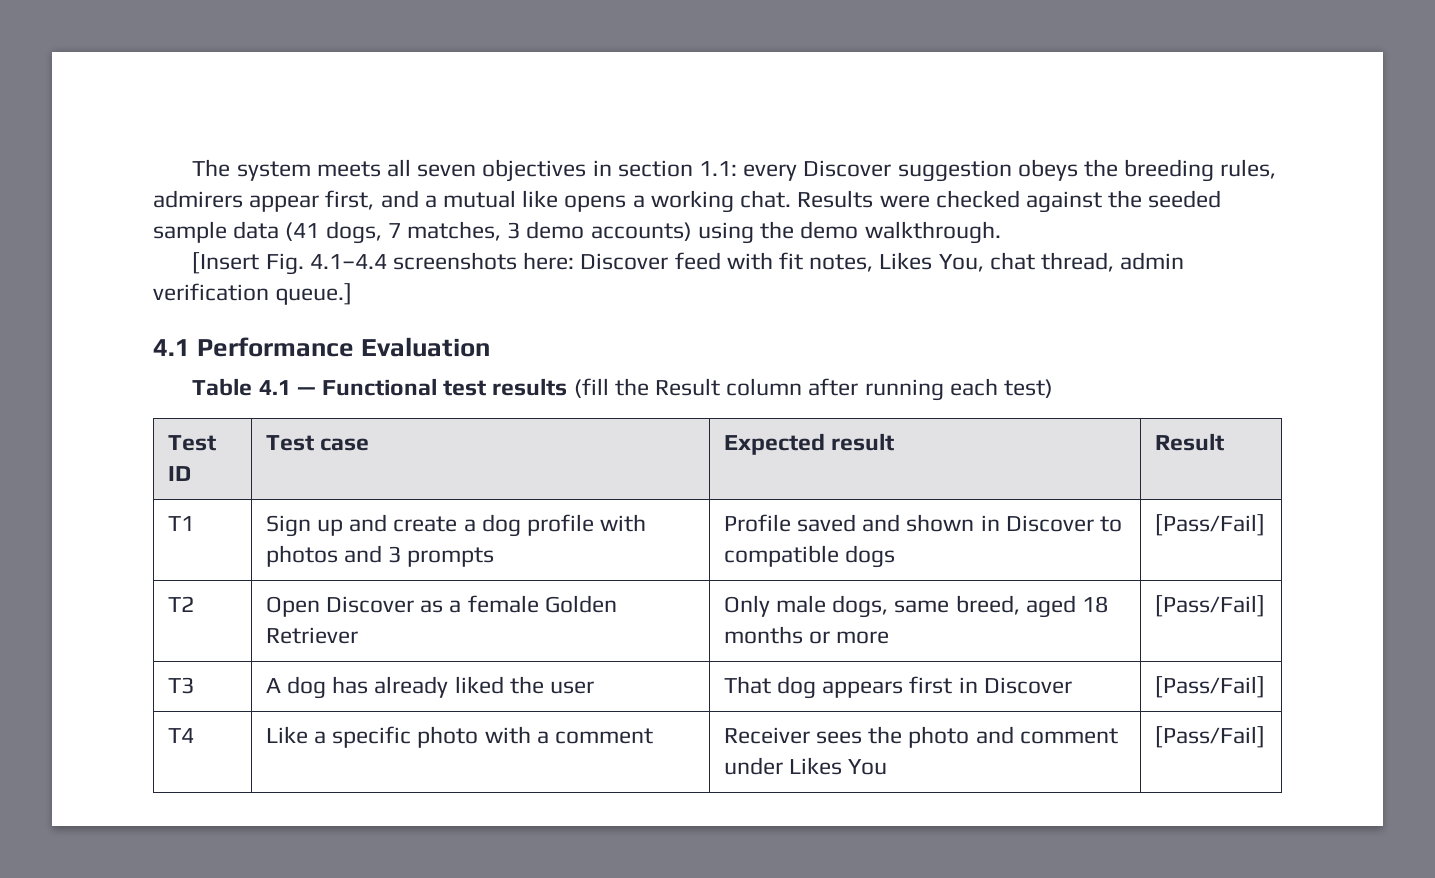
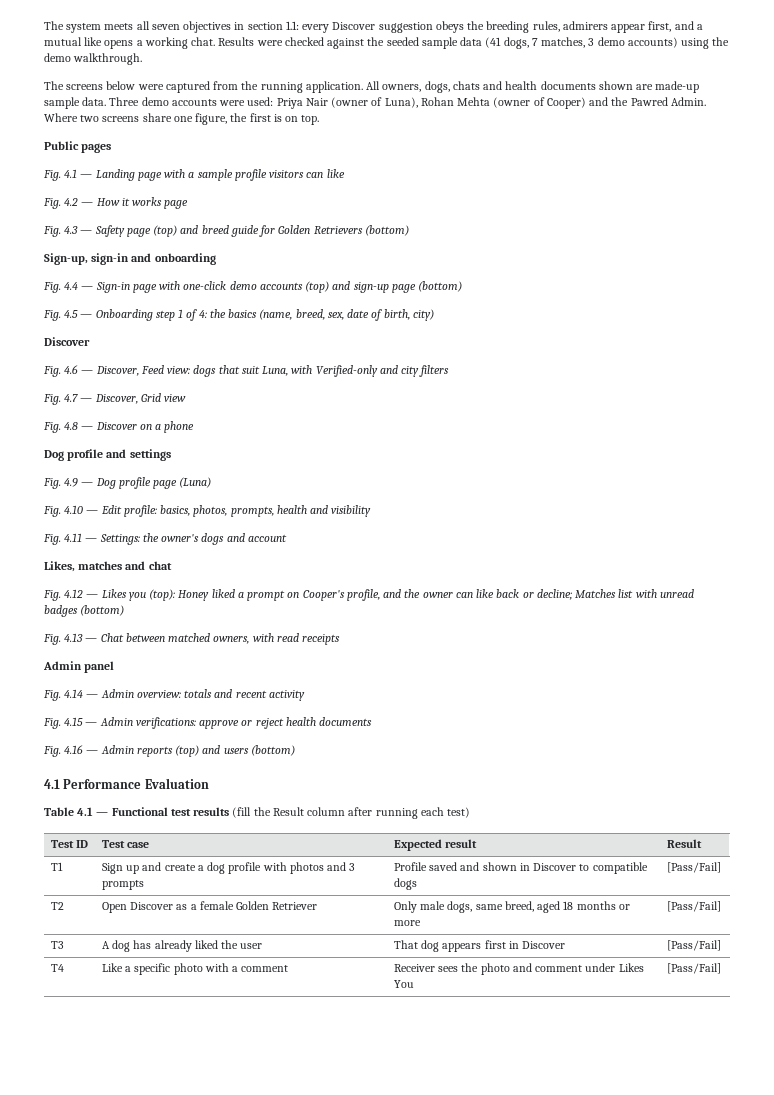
[192,252,1185,275] [153,283,353,305] [Insert Fig. 4.1–4.4 screenshots here: Discover feed with fit notes, Likes You, chat thread, admin verification queue.] -> [44,81,700,93] [44,97,706,109] [44,113,320,125] [44,141,112,153] [43,169,345,181] [43,197,189,209] [43,225,409,237] [44,253,216,265] [43,281,463,293] [43,309,434,321] [44,337,90,346] [43,365,450,377] [43,393,187,405] [43,421,195,433] [44,449,171,461] [43,477,212,489] [43,505,372,517] [43,533,287,545] [44,561,172,572] [43,589,694,601] [44,605,125,617] [43,633,341,645] [43,661,115,673] [43,689,305,701] [43,717,373,729] [43,745,295,757] The screens below were captured from the running application. All owners, dogs, chats and health documents shown are made-up sample data. Three demo accounts were used: Priya Nair (owner of Luna), Rohan Mehta (owner of Cooper) and the Pawred Admin. Where two screens share one figure, the first is on top. // Public pages // Fig. 4.1 — Landing page with a sample profile visitors can like // Fig. 4.2 — How it works page // Fig. 4.3 — Safety page (top) and breed guide for Golden Retrievers (bottom) // Sign-up, sign-in and onboarding // Fig. 4.4 — Sign-in page with one-click demo accounts (top) and sign-up page (bottom) // Fig. 4.5 — Onboarding step 1 of 4: the basics (name, breed, sex, date of birth, city) // Discover // Fig. 4.6 — Discover, Feed view: dogs that suit Luna, with Verified-only and city filters // Fig. 4.7 — Discover, Grid view // Fig. 4.8 — Discover on a phone // Dog profile and settings // Fig. 4.9 — Dog profile page (Luna) // Fig. 4.10 — Edit profile: basics, photos, prompts, health and visibility // Fig. 4.11 — Settings: the owner's dogs and account // Likes, matches and chat // Fig. 4.12 — Likes you (top): Honey liked a prompt on Cooper's profile, and the owner can like back or decline; Matches list with unread badges (bottom) // Fig. 4.13 — Chat between matched owners, with read receipts // Admin panel // Fig. 4.14 — Admin overview: totals and recent activity // Fig. 4.15 — Admin verifications: approve or reject health documents // Fig. 4.16 — Admin reports (top) and users (bottom)

